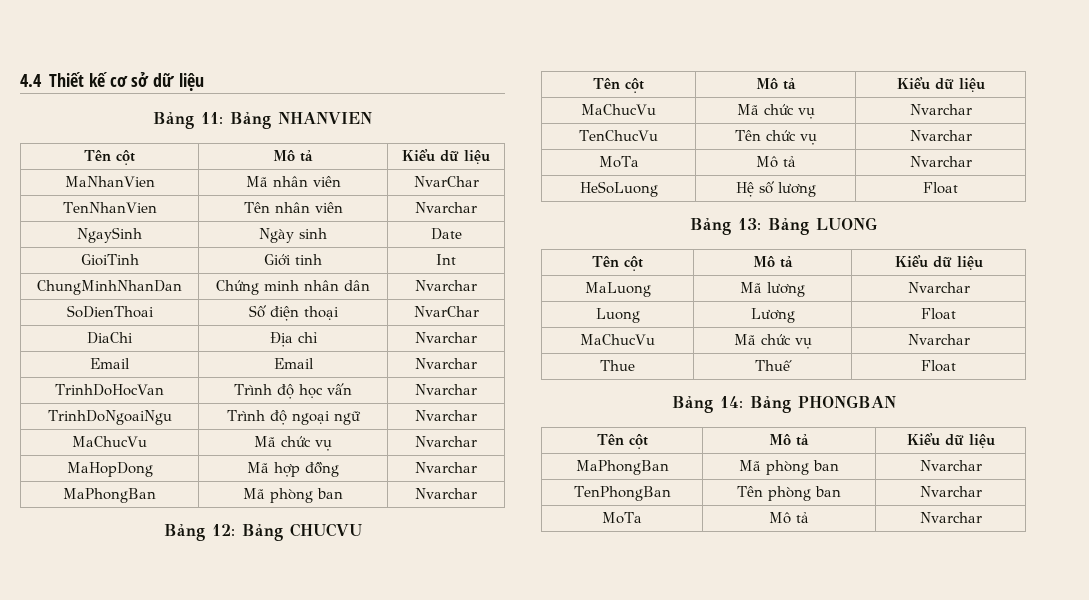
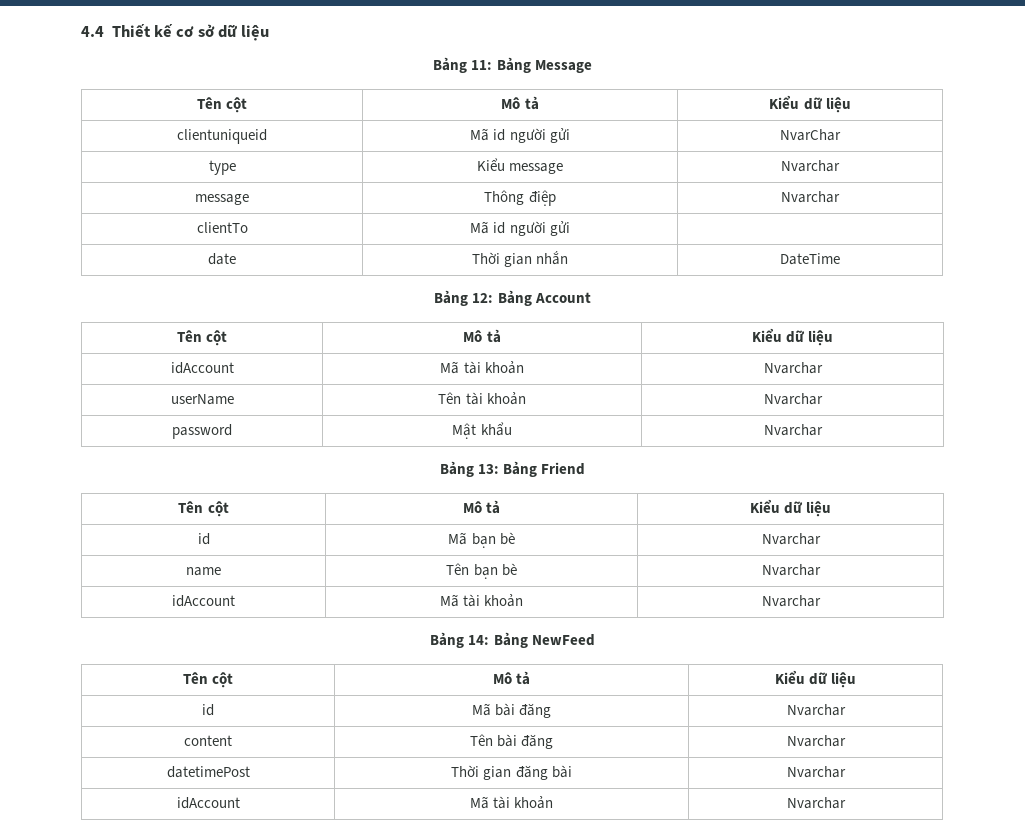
[278,112,372,124] [84,150,135,165] [273,150,313,162] [402,149,490,164] [64,176,155,187] [245,176,341,187] [413,176,479,187] [62,202,157,213] [243,202,343,213] [415,202,477,213] [77,227,142,243] [259,228,327,243] [430,228,462,240] [80,254,139,266] [264,254,322,266] [436,254,456,265] [37,280,182,295] [216,280,370,295] [415,280,477,291] [66,305,154,318] [248,305,339,321] [413,306,479,317] [87,332,133,344] [269,332,318,347] [415,332,477,343] [90,358,130,369] [273,358,314,369] [415,358,477,369] [54,384,165,396] [234,383,352,399] [415,384,477,395] [47,410,172,425] [226,410,361,425] [415,410,477,421] [72,436,147,447] [254,436,332,451] [415,436,477,447] [66,462,153,477] [247,461,339,477] [415,462,477,473] [63,488,156,503] [243,488,343,503] [415,488,477,499] NHANVIEN // Tên cột | Mô tả | Kiểu dữ liệu // MaNhanVien | Mã nhân viên | NvarChar // TenNhanVien | Tên nhân viên | Nvarchar // NgaySinh | Ngày sinh | Date // GioiTinh | Giới tinh | Int // ChungMinhNhanDan | Chứng minh nhân dân | Nvarchar // SoDienThoai | Số điện thoại | NvarChar // DiaChi | Địa chỉ | Nvarchar // Email | Email | Nvarchar // TrinhDoHocVan | Trình độ học vấn | Nvarchar // TrinhDoNgoaiNgu | Trình độ ngoại ngữ | Nvarchar // MaChucVu | Mã chức vụ | Nvarchar // MaHopDong | Mã hợp đồng | Nvarchar // MaPhongBan | Mã phòng ban | Nvarchar -> [534,60,592,73] [196,97,248,113] [501,96,539,110] [769,95,851,113] [177,129,267,144] [470,128,570,143] [780,129,841,141] [208,160,236,175] [476,158,564,174] [781,160,840,172] [195,194,249,205] [484,190,556,206] [781,191,840,203] [196,222,248,233] [470,221,570,236] [208,253,236,265] [471,251,569,267] [780,253,840,265] Message // Tên cột | Mô tả | Kiểu dữ liệu // clientuniqueid | Mã id người gửi | NvarChar // type | Kiểu message | Nvarchar // message | Thông điệp | Nvarchar // clientTo | Mã id người gửi | // date | Thời gian nhắn | DateTime
[289,523,362,537] [593,78,644,93] [755,78,796,90] [896,77,985,92] [581,104,656,115] [736,104,815,119] [909,104,972,115] [579,130,659,141] [734,130,817,145] [909,130,972,141] [598,156,639,168] [755,156,796,168] [909,156,972,167] [579,181,658,197] [735,181,816,197] [923,182,958,194] CHUCVU // Tên cột | Mô tả | Kiểu dữ liệu // MaChucVu | Mã chức vụ | Nvarchar // TenChucVu | Tên chức vụ | Nvarchar // MoTa | Mô tả | Nvarchar // HeSoLuong | Hệ số lương | Float -> [534,292,591,303] [176,330,228,346] [463,329,501,343] [751,328,834,346] [170,362,234,374] [440,361,524,374] [763,362,823,374] [170,394,234,405] [438,392,526,405] [763,393,823,405] [172,424,232,439] [452,422,512,439] [763,424,823,436] Account // Tên cột | Mô tả | Kiểu dữ liệu // idAccount | Mã tài khoản | Nvarchar // userName | Tên tài khoản | Nvarchar // password | Mật khẩu | Nvarchar
[816,217,877,230] [592,256,643,271] [752,256,793,268] [894,255,983,270] [584,282,651,297] [740,282,805,297] [907,282,970,293] [595,308,640,323] [750,308,795,323] [921,308,956,320] [580,334,655,345] [733,334,812,349] [907,334,970,345] [600,360,635,371] [755,360,792,371] [921,360,956,372] LUONG // Tên cột | Mô tả | Kiểu dữ liệu // MaLuong | Mã lương | Nvarchar // Luong | Lương | Float // MaChucVu | Mã chức vụ | Nvarchar // Thue | Thuế | Float -> [541,462,586,475] [178,501,229,517] [462,500,501,514] [749,499,832,517] [197,533,210,545] [448,532,515,548] [761,533,821,545] [186,567,221,576] [446,563,517,579] [761,564,821,576] [172,595,235,607] [439,594,524,607] [761,595,821,607] Friend // Tên cột | Mô tả | Kiểu dữ liệu // id | Mã bạn bè | Nvarchar // name | Tên bạn bè | Nvarchar // idAccount | Mã tài khoản | Nvarchar
[797,395,896,408] [596,434,648,449] [769,434,809,446] [906,433,995,448] [575,460,669,475] [739,460,839,475] [919,460,982,471] [573,486,671,501] [737,486,841,501] [919,486,982,497] [602,512,643,524] [769,512,809,524] PHONGBAN // Tên cột | Mô tả | Kiểu dữ liệu // MaPhongBan | Mã phòng ban | Nvarchar // TenPhongBan | Tên phòng ban | Nvarchar // MoTa | Mô tả -> [531,634,595,646] [182,672,234,688] [492,671,531,685] [774,670,857,688] [202,704,214,716] [471,703,552,718] [786,704,846,716] [184,735,232,746] [469,734,554,749] [786,735,846,747] [166,766,250,778] [451,765,572,780] [786,766,846,778] [176,797,240,809] [469,796,554,809] NewFeed // Tên cột | Mô tả | Kiểu dữ liệu // id | Mã bài đăng | Nvarchar // content | Tên bài đăng | Nvarchar // datetimePost | Thời gian đăng bài | Nvarchar // idAccount | Mã tài khoản

